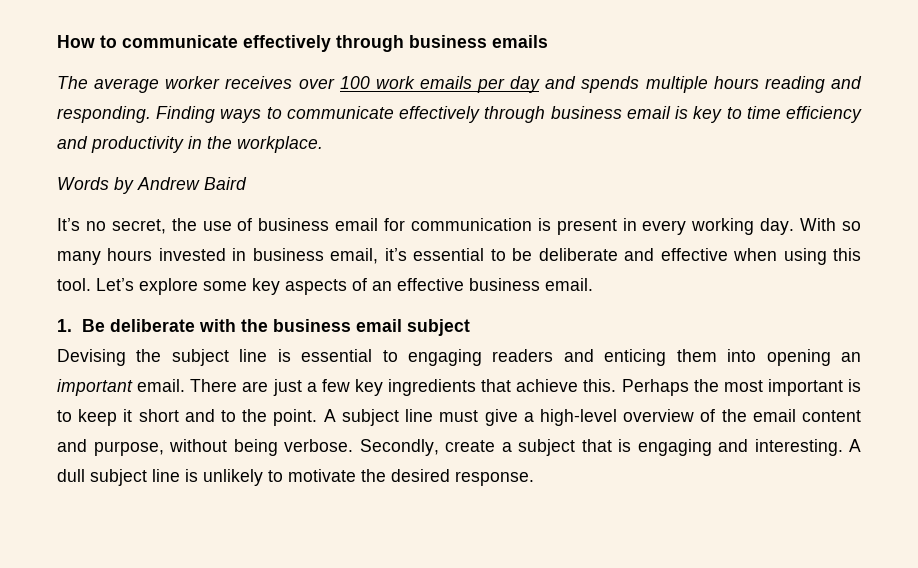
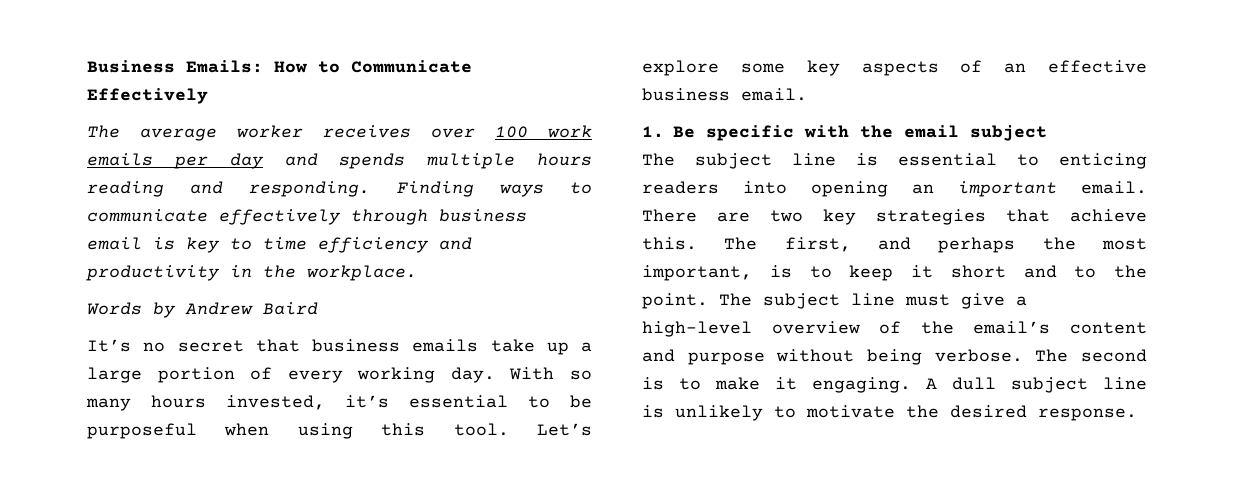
[57,35,548,52] How to communicate effectively through business emails -> [87,60,472,73] [87,88,208,104] Business Emails: How to Communicate Effectively
[111,218,637,235] secret, the use of business email for communication is present in -> [177,339,592,355] [87,367,273,383] secret that business emails take up a large portion of
[158,248,379,264] invested in business email, -> [226,395,325,410] invested,
[538,248,728,261] deliberate and effective -> [87,423,197,439] purposeful
[110,319,196,332] deliberate -> [706,125,794,141] specific
[273,319,352,332] business -> (893, 131) none
[57,349,162,366] Devising the -> [642,153,675,166] The
[408,349,717,366] engaging readers and enticing them -> [1059,153,1147,169] [642,181,719,194] enticing readers
[272,379,689,396] just a few key ingredients that achieve this. Perhaps -> [770,209,1147,225] [642,237,1016,253] two key strategies that achieve this. The first, and perhaps
[767,379,843,396] important -> [642,265,752,281] important,
[323,409,336,422] A -> [719,293,752,306] The
[752,409,796,422] email -> [973,321,1051,334] email’s
[93,441,164,456] purpose, -> [687,352,765,365] purpose
[359,439,843,456] Secondly, create a subject that is engaging and interesting. -> [1035,349,1147,362] [642,377,911,393] The second is to make it engaging.

